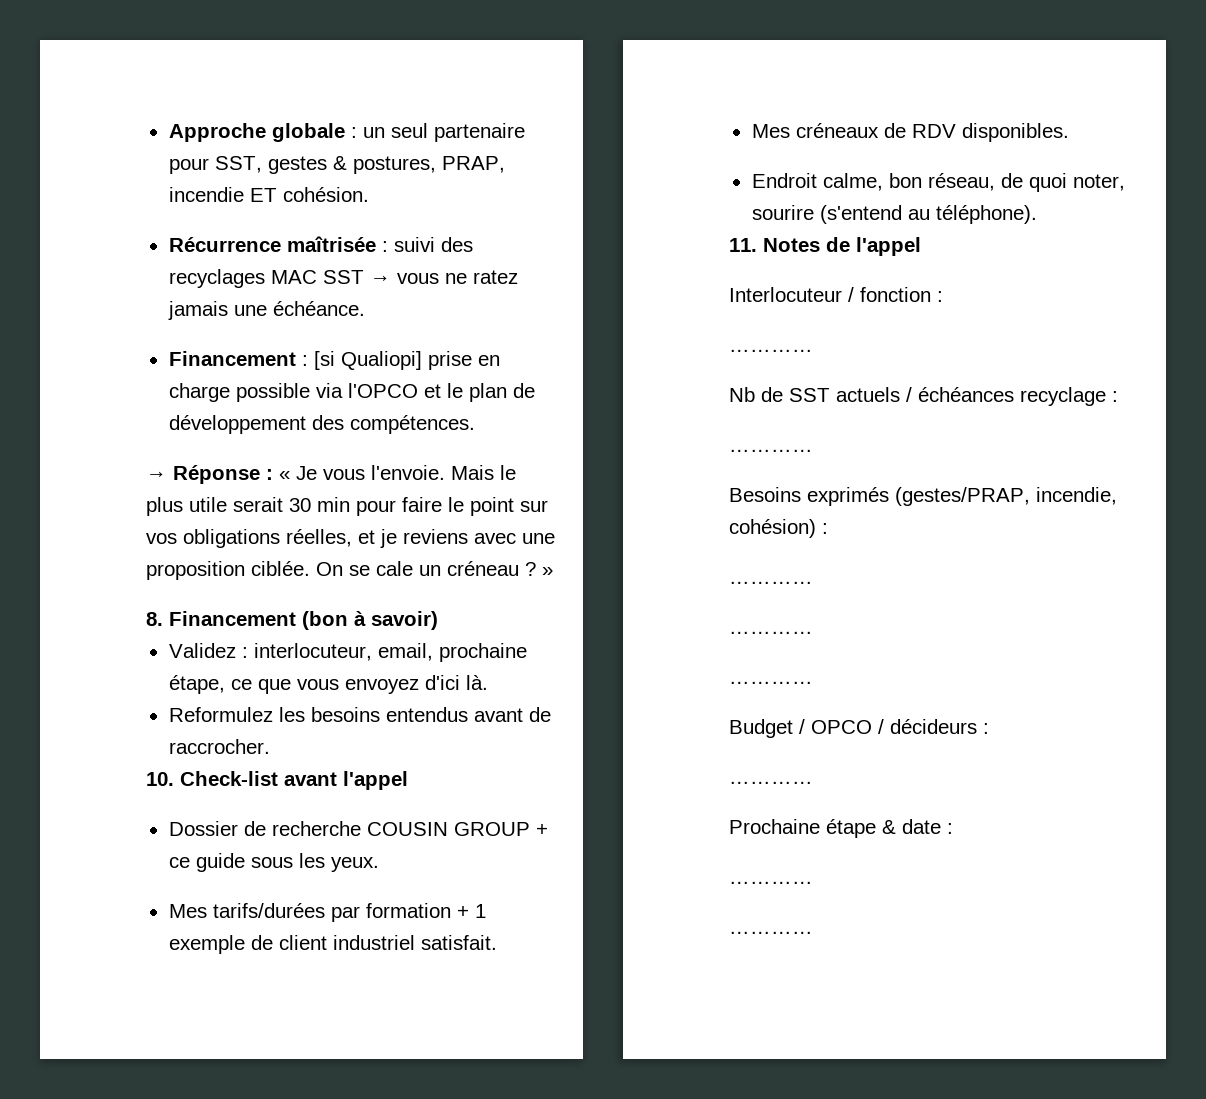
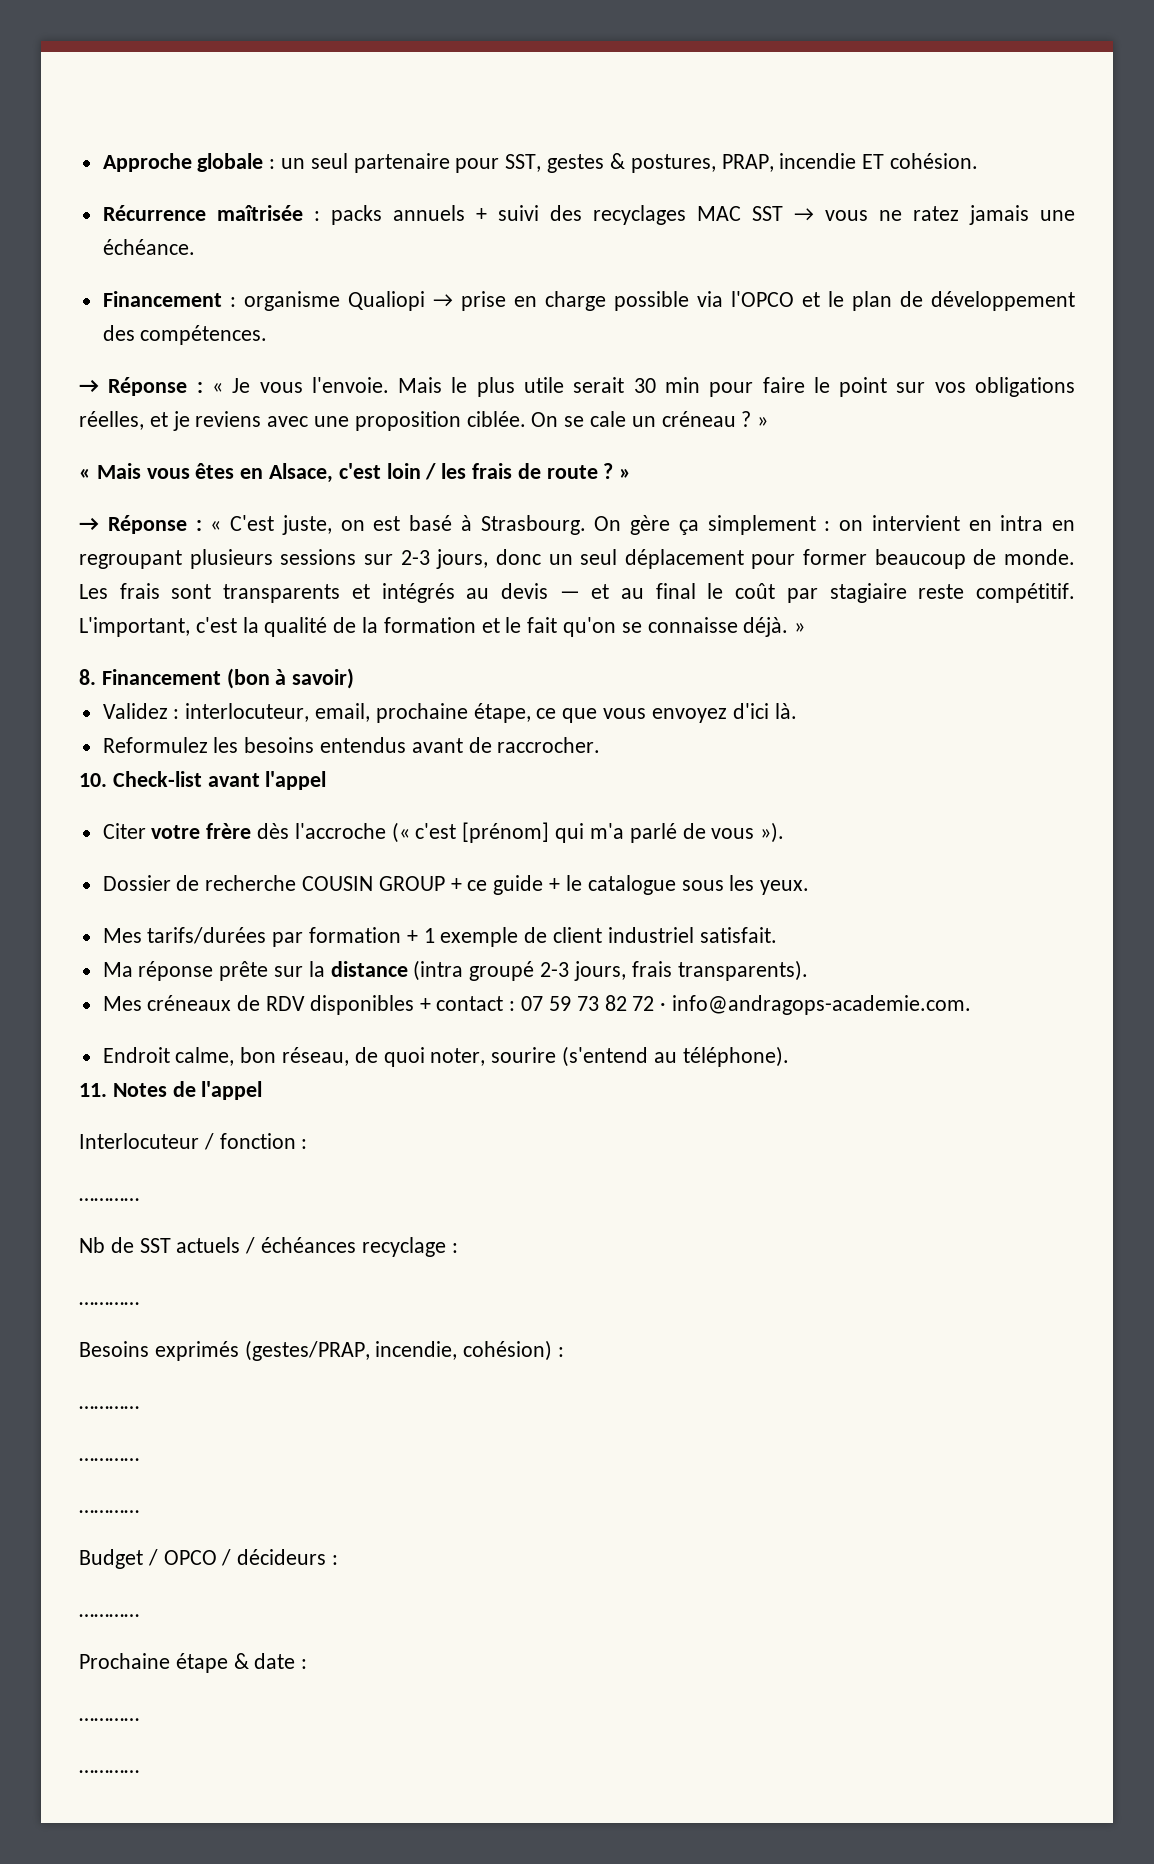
(388, 246) none -> [330,205,487,225] packs annuels +
[313,351,422,370] [si Qualiopi] -> [243,291,453,311] organisme Qualiopi →
(553, 571) none -> [79,463,632,483] [79,515,1075,535] [79,549,1075,569] [79,583,1076,603] [79,617,806,637] // « Mais vous êtes en Alsace, c'est loin / les frais de route ? » // → Réponse : « C'est juste, on est basé à Strasbourg. On gère ça simplement : on intervient en intra en regroupant plusieurs sessions sur 2-3 jours, donc un seul déplacement pour former beaucoup de monde. Les frais sont transparents et intégrés au devis — et au final le coût par stagiaire reste compétitif. L'important, c'est la qualité de la formation et le fait qu'on se connaisse déjà. »
(408, 780) none -> [102,822,785,843] // Citer votre frère dès l'accroche (« c'est [prénom] qui m'a parlé de vous »).
(245, 862) none -> [549,875,676,895] + le catalogue
[751,123,1069,142] Mes créneaux de RDV disponibles. -> [102,960,808,981] [102,995,971,1015] Ma réponse prête sur la distance (intra groupé 2-3 jours, frais transparents). // Mes créneaux de RDV disponibles + contact : 07 59 73 82 72 · info@andragops-academie.com.

